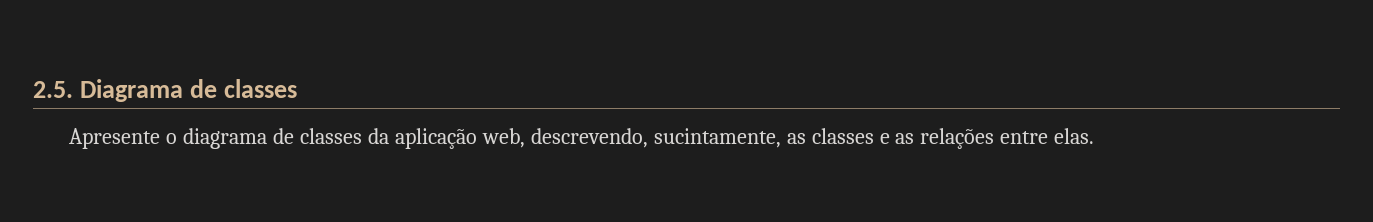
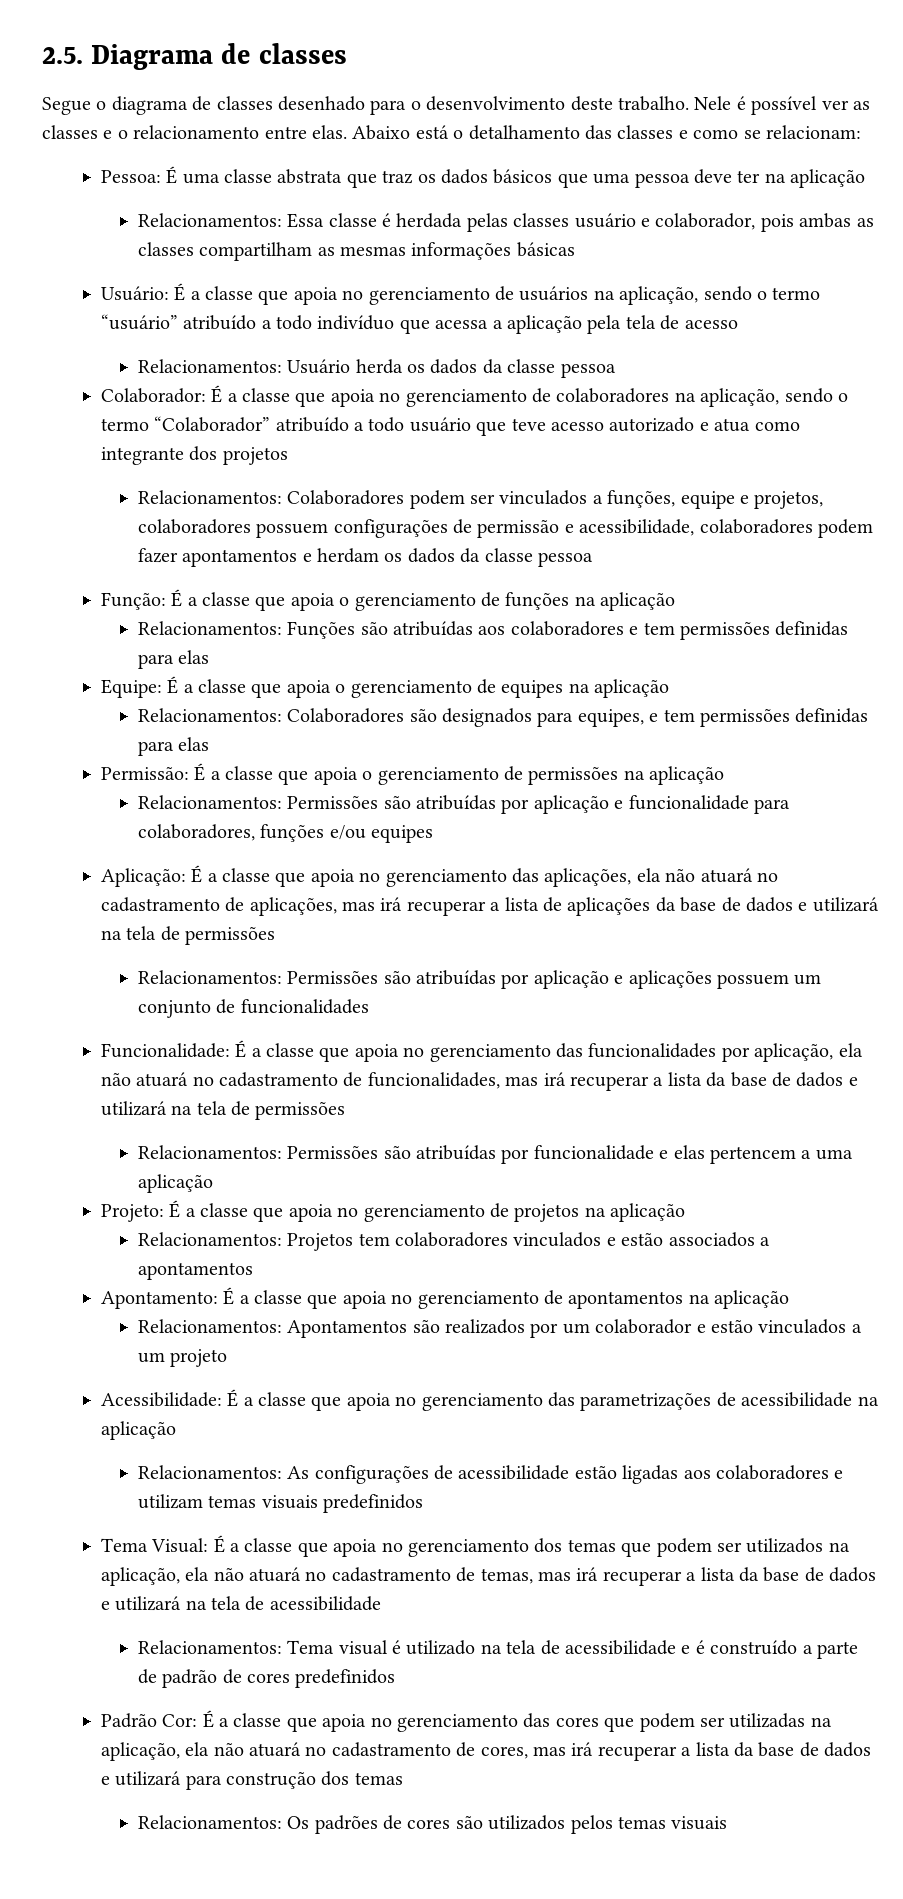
[69,128,161,149] Apresente -> [42,97,91,115] Segue
[367,128,1095,149] da aplicação web, descrevendo, sucintamente, as classes e as relações entre elas. -> [278,96,870,115] [42,125,861,140] [100,166,866,188] [137,213,874,232] [137,242,575,261] [100,283,821,305] [100,314,738,334] [137,359,616,378] [100,385,849,407] [100,416,800,436] [100,446,288,465] [137,490,824,509] [137,519,873,538] [137,548,593,567] [100,589,676,611] [137,621,849,640] [137,650,210,669] [100,676,670,698] [137,708,869,727] [137,737,210,756] [100,763,725,785] [137,795,790,814] [137,824,433,843] [100,865,779,887] [100,897,879,916] [100,926,276,945] [137,970,822,989] [137,999,369,1018] [100,1040,863,1062] [100,1072,858,1091] [100,1101,346,1120] [137,1145,853,1164] [137,1174,213,1193] [100,1200,686,1222] [137,1232,770,1251] [137,1262,253,1280] [100,1287,790,1309] [137,1319,862,1338] [137,1349,228,1367] [100,1389,879,1411] [100,1421,176,1440] [137,1465,844,1484] [137,1494,423,1513] [100,1535,850,1557] [100,1567,877,1586] [100,1596,381,1611] [137,1640,858,1659] [137,1669,396,1688] [100,1710,832,1732] [100,1742,872,1761] [100,1771,403,1790] [137,1815,728,1834] desenhado para o desenvolvimento deste trabalho. Nele é possível ver as classes e o relacionamento entre elas. Abaixo está o detalhamento das classes e como se relacionam: // Pessoa: É uma classe abstrata que traz os dados básicos que uma pessoa deve ter na aplicação // Relacionamentos: Essa classe é herdada pelas classes usuário e colaborador, pois ambas as classes compartilham as mesmas informações básicas // Usuário: É a classe que apoia no gerenciamento de usuários na aplicação, sendo o termo “usuário” atribuído a todo indivíduo que acessa a aplicação pela tela de acesso // Relacionamentos: Usuário herda os dados da classe pessoa // Colaborador: É a classe que apoia no gerenciamento de colaboradores na aplicação, sendo o termo “Colaborador” atribuído a todo usuário que teve acesso autorizado e atua como integrante dos projetos // Relacionamentos: Colaboradores podem ser vinculados a funções, equipe e projetos, colaboradores possuem configurações de permissão e acessibilidade, colaboradores podem fazer apontamentos e herdam os dados da classe pessoa // Função: É a classe que apoia o gerenciamento de funções na aplicação // Relacionamentos: Funções são atribuídas aos colaboradores e tem permissões definidas para elas // Equipe: É a classe que apoia o gerenciamento de equipes na aplicação // Relacionamentos: Colaboradores são designados para equipes, e tem permissões definidas para elas // Permissão: É a classe que apoia o gerenciamento de permissões na aplicação // Relacionamentos: Permissões são atribuídas por aplicação e funcionalidade para colaboradores, funções e/ou equipes // Aplicação: É a classe que apoia no gerenciamento das aplicações, ela não atuará no cadastramento de aplicações, mas irá recuperar a lista de aplicações da base de dados e utilizará na tela de permissões // Relacionamentos: Permissões são atribuídas por aplicação e aplicações possuem um conjunto de funcionalidades // Funcionalidade: É a classe que apoia no gerenciamento das funcionalidades por aplicação, ela não atuará no cadastramento de funcionalidades, mas irá recuperar a lista da base de dados e utilizará na tela de permissões // Relacionamentos: Permissões são atribuídas por funcionalidade e elas pertencem a uma aplicação // Projeto: É a classe que apoia no gerenciamento de projetos na aplicação // Relacionamentos: Projetos tem colaboradores vinculados e estão associados a apontamentos // Apontamento: É a classe que apoia no gerenciamento de apontamentos na aplicação // Relacionamentos: Apontamentos são realizados por um colaborador e estão vinculados a um projeto // Acessibilidade: É a classe que apoia no gerenciamento das parametrizações de acessibilidade na aplicação // Relacionamentos: As configurações de acessibilidade estão ligadas aos colaboradores e utilizam temas visuais predefinidos // Tema Visual: É a classe que apoia no gerenciamento dos temas que podem ser utilizados na aplicação, ela não atuará no cadastramento de temas, mas irá recuperar a lista da base de dados e utilizará na tela de acessibilidade // Relacionamentos: Tema visual é utilizado na tela de acessibilidade e é construído a parte de padrão de cores predefinidos // Padrão Cor: É a classe que apoia no gerenciamento das cores que podem ser utilizadas na aplicação, ela não atuará no cadastramento de cores, mas irá recuperar a lista da base de dados e utilizará para construção dos temas // Relacionamentos: Os padrões de cores são utilizados pelos temas visuais

